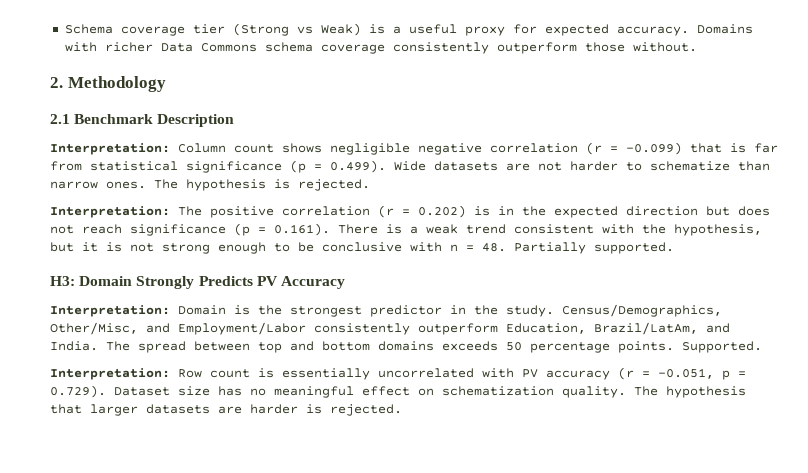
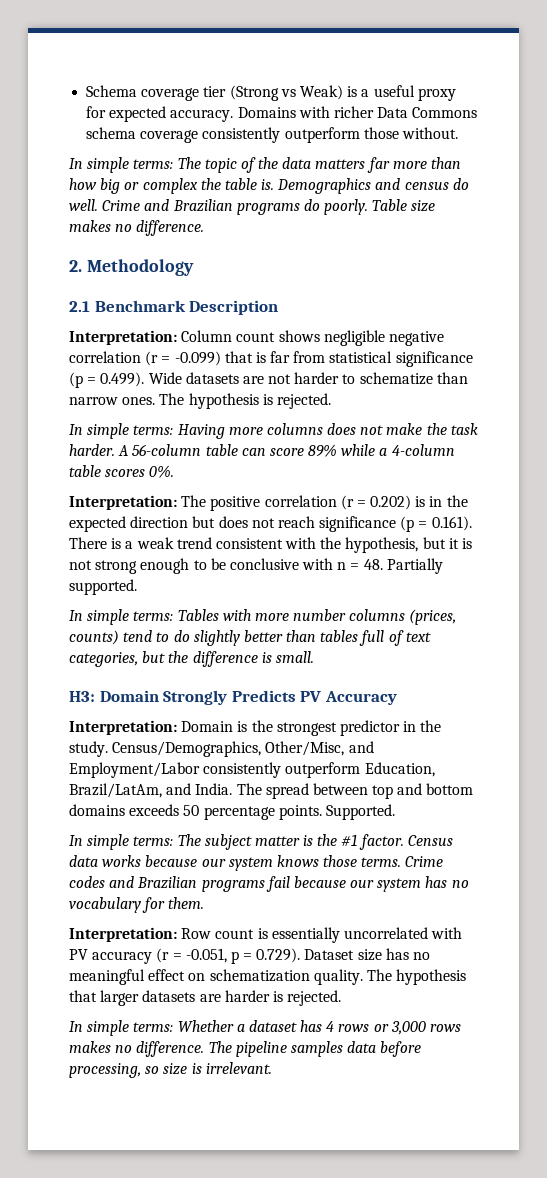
(697, 47) none -> [69,157,462,173] [69,178,469,194] [69,199,436,215] [69,220,205,236] // In simple terms: The topic of the data matters far more than how big or complex the table is. Demographics and census do well. Crime and Brazilian programs do poorly. Table size makes no difference.
(370, 185) none -> [69,423,478,439] [69,444,455,457] [69,465,175,478] // In simple terms: Having more columns does not make the task harder. A 56-column table can score 89% while a 4-column table scores 0%.
(674, 248) none -> [69,609,457,625] [69,630,431,646] [69,651,314,667] // In simple terms: Tables with more number columns (prices, counts) tend to do slightly better than tables full of text categories, but the difference is small.
(762, 347) none -> [69,834,453,850] [69,855,444,871] [69,876,469,892] [69,897,205,913] // In simple terms: The subject matter is the #1 factor. Census data works because our system knows those terms. Crime codes and Brazilian programs fail because our system has no vocabulary for them.
(402, 410) none -> [69,1020,462,1036] [69,1041,422,1057] [69,1062,272,1078] // In simple terms: Whether a dataset has 4 rows or 3,000 rows makes no difference. The pipeline samples data before processing, so size is irrelevant.

